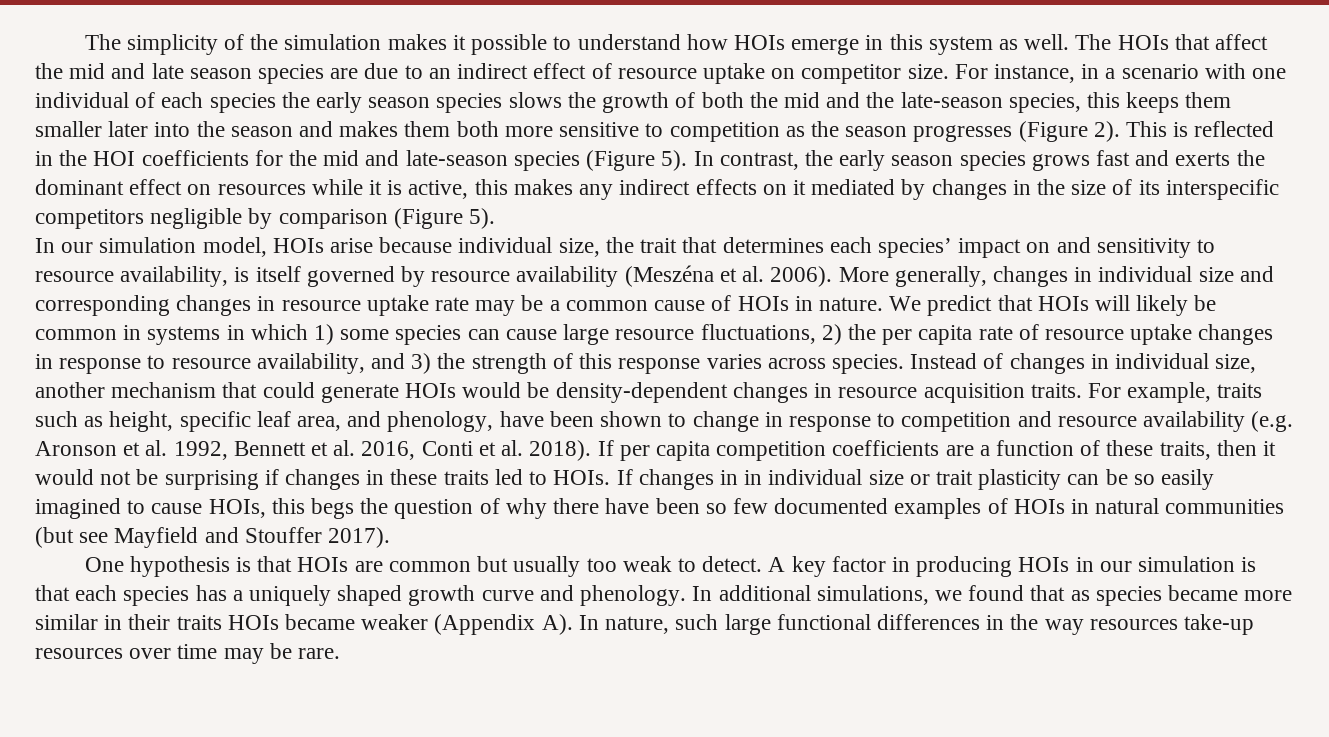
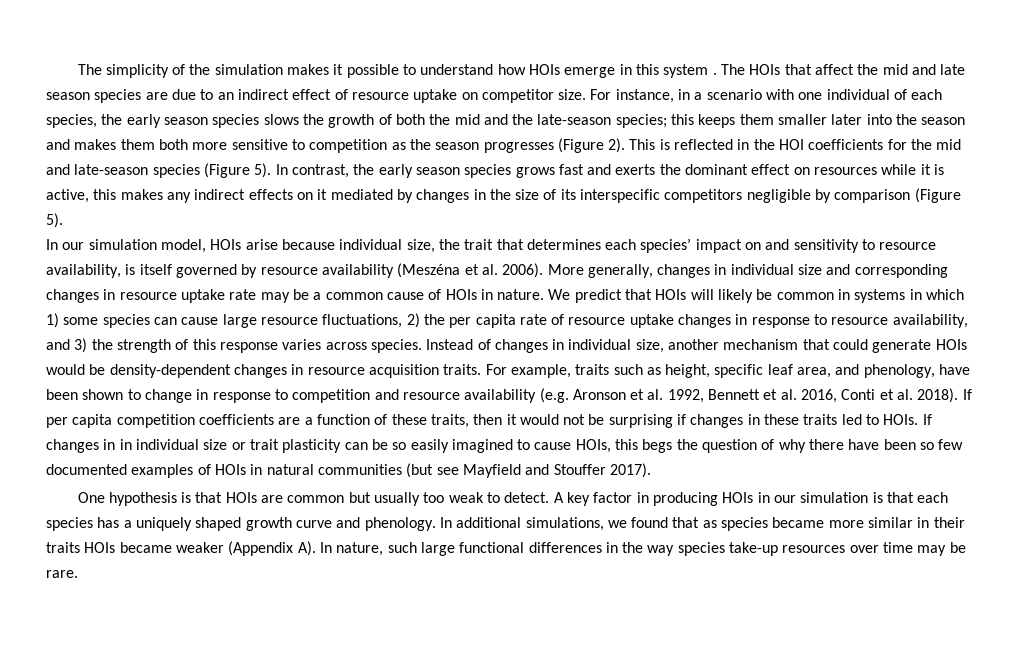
[998,34,1070,50] as well. -> [712,73,717,75] .
[209,93,276,113] species -> [46,114,97,128] species,
[1008,93,1081,113] species, -> [615,114,667,128] species;
[1089,619,1178,630] resources -> [677,542,725,556] species

